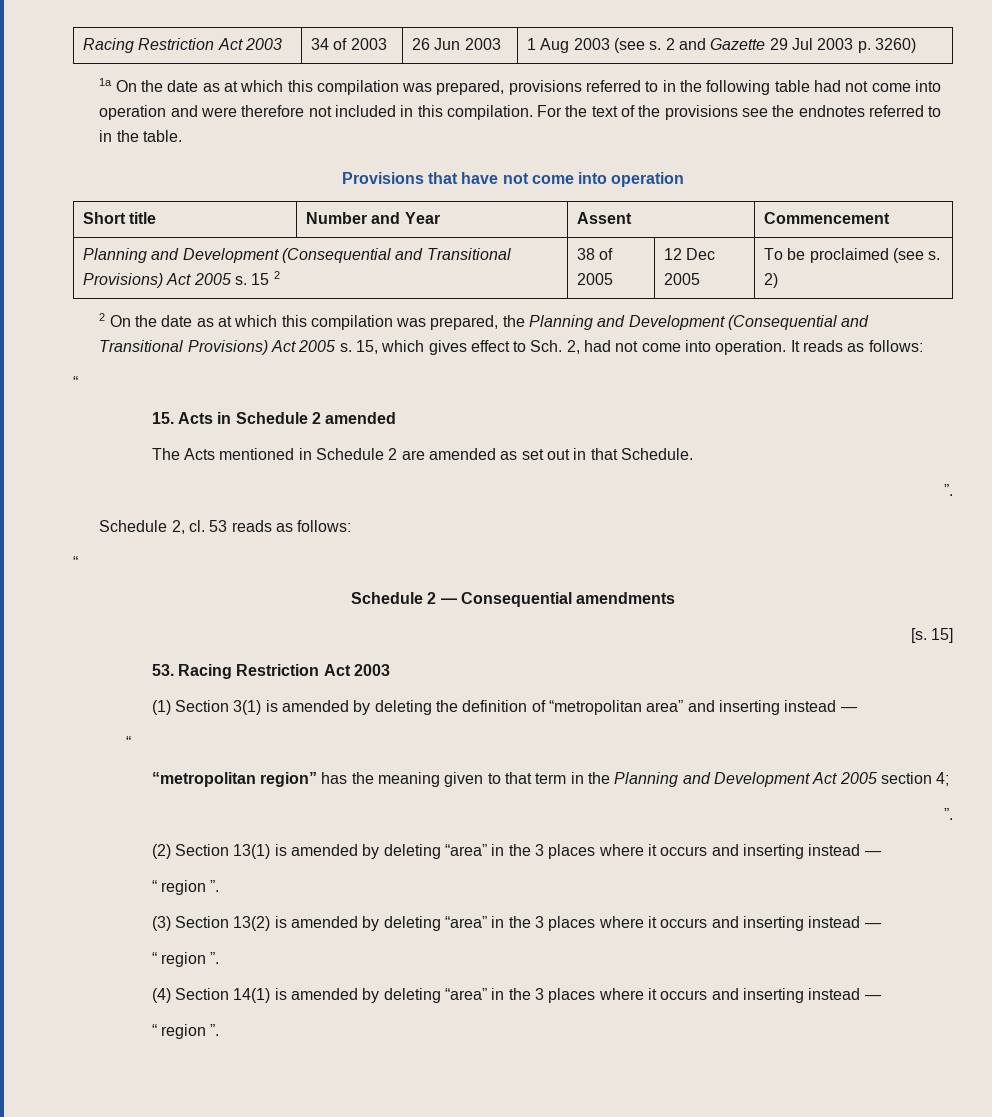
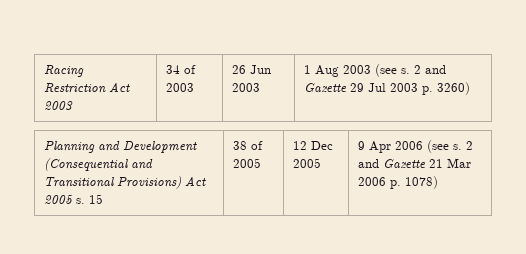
[99,78,941,95] [99,105,942,120] [99,130,182,142] [341,172,685,187] [82,212,157,224] [305,212,440,224] [576,212,632,224] [763,212,890,224] // 1a On the date as at which this compilation was prepared, provisions referred to in the following table had not come into operation and were therefore not included in this compilation. For the text of the provisions see the endnotes referred to in the table. // Provisions that have not come into operation // Short title | Number and Year | Assent | Commencement -> (470, 88) none
[273,271,280,279] 2 -> (103, 199) none
[763,248,941,263] [763,273,778,288] [99,313,870,330] [99,340,923,355] [73,376,78,388] [151,412,397,424] [151,448,693,460] [944,484,953,496] [99,520,352,534] [73,556,78,568] [350,592,676,607] [910,628,953,643] [151,664,391,679] [151,700,857,715] [125,736,131,748] [151,772,950,787] [944,808,953,820] [151,844,881,859] [151,880,220,895] [151,916,881,931] [151,952,220,967] [151,988,881,1003] [151,1024,220,1039] To be proclaimed (see s. 2) // 2 On the date as at which this compilation was prepared, the Planning and Development (Consequential and Transitional Provisions) Act 2005 s. 15, which gives effect to Sch. 2, had not come into operation. It reads as follows: // “ // 15. Acts in Schedule 2 amended // The Acts mentioned in Schedule 2 are amended as set out in that Schedule. // ”. // Schedule 2, cl. 53 reads as follows: // “ // Schedule 2 — Consequential amendments // [s. 15] // 53. Racing Restriction Act 2003 // (1) Section 3(1) is amended by deleting the definition of “metropolitan area” and inserting instead — // “ // “metropolitan region” has the meaning given to that term in the Planning and Development Act 2005 section 4; // ”. // (2) Section 13(1) is amended by deleting “area” in the 3 places where it occurs and inserting instead — // “ region ”. // (3) Section 13(2) is amended by deleting “area” in the 3 places where it occurs and inserting instead — // “ region ”. // (4) Section 14(1) is amended by deleting “area” in the 3 places where it occurs and inserting instead — // “ region ”. -> [357,140,473,153] [357,158,471,168] [357,176,438,189] 9 Apr 2006 (see s. 2 and Gazette 21 Mar 2006 p. 1078)

